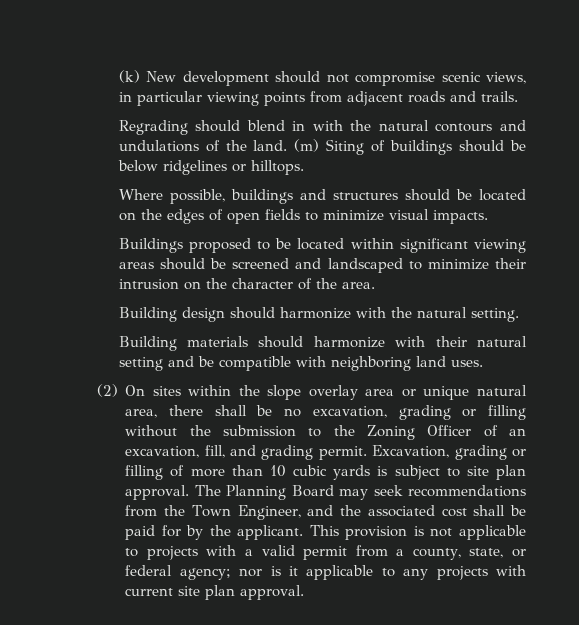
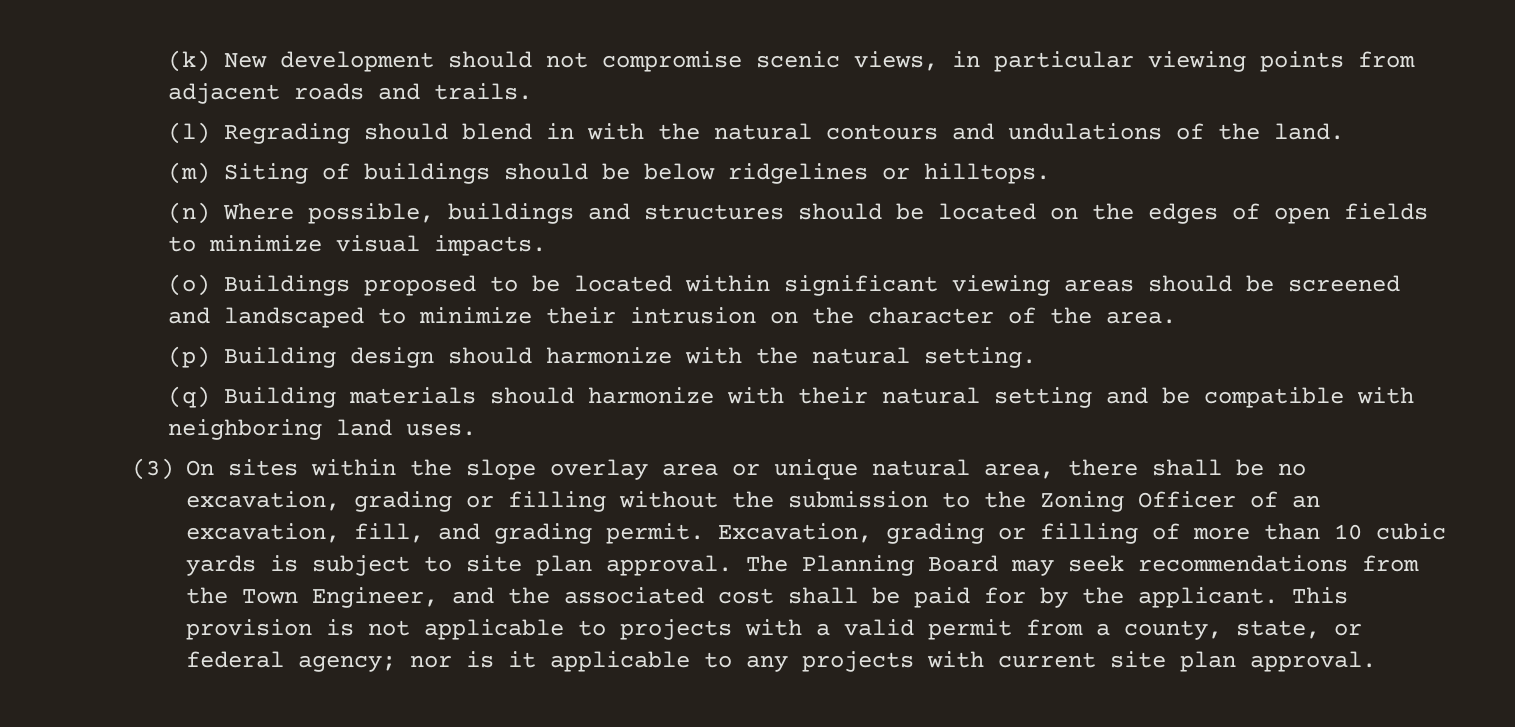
(518, 96) none -> [167,122,210,144] (l)
(288, 145) none -> (1344, 131) //
(304, 167) none -> [167,202,210,224] (n)
(488, 217) none -> [167,274,210,296] (o)
(375, 285) none -> [167,346,210,368] (p)
(519, 315) none -> [167,386,210,408] (q)
[96,384,118,397] (2) -> [132,458,175,480] (3)

